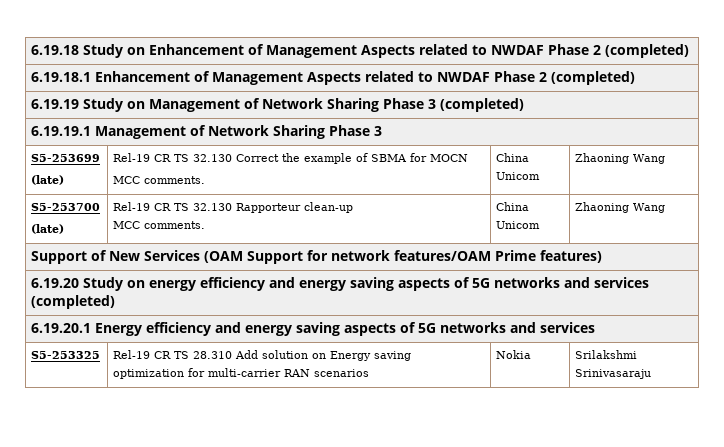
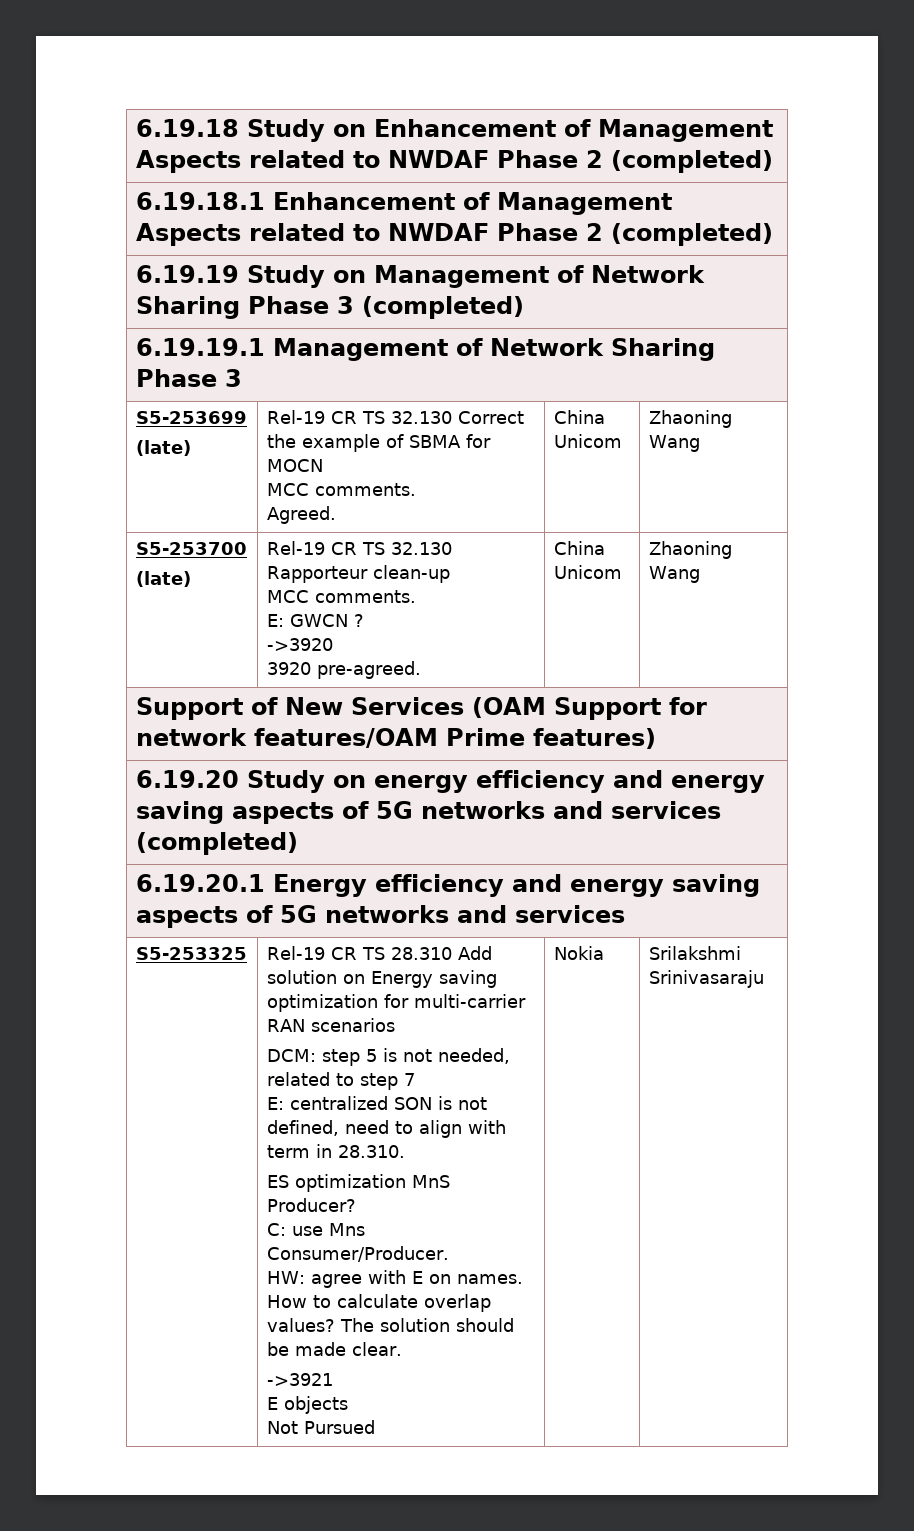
(206, 180) none -> [266,506,336,524] // Agreed.
(206, 225) none -> [266,614,364,627] [266,638,333,651] [266,661,421,679] // E: GWCN ? // ->3920 // 3920 pre-agreed.
(370, 373) none -> [266,1048,510,1066] [266,1072,415,1090] [266,1096,487,1110] [266,1120,506,1138] [266,1144,405,1158] [266,1174,450,1192] [266,1198,356,1212] [266,1223,365,1236] [266,1246,449,1262] [266,1270,523,1288] [266,1294,491,1312] [266,1318,514,1332] [266,1342,402,1356] [266,1373,333,1386] [266,1396,348,1414] [266,1420,375,1434] // DCM: step 5 is not needed, related to step 7 // E: centralized SON is not defined, need to align with term in 28.310. // ES optimization MnS Producer? // C: use Mns Consumer/Producer. // HW: agree with E on names. How to calculate overlap values? The solution should be made clear. // ->3921 // E objects // Not Pursued

